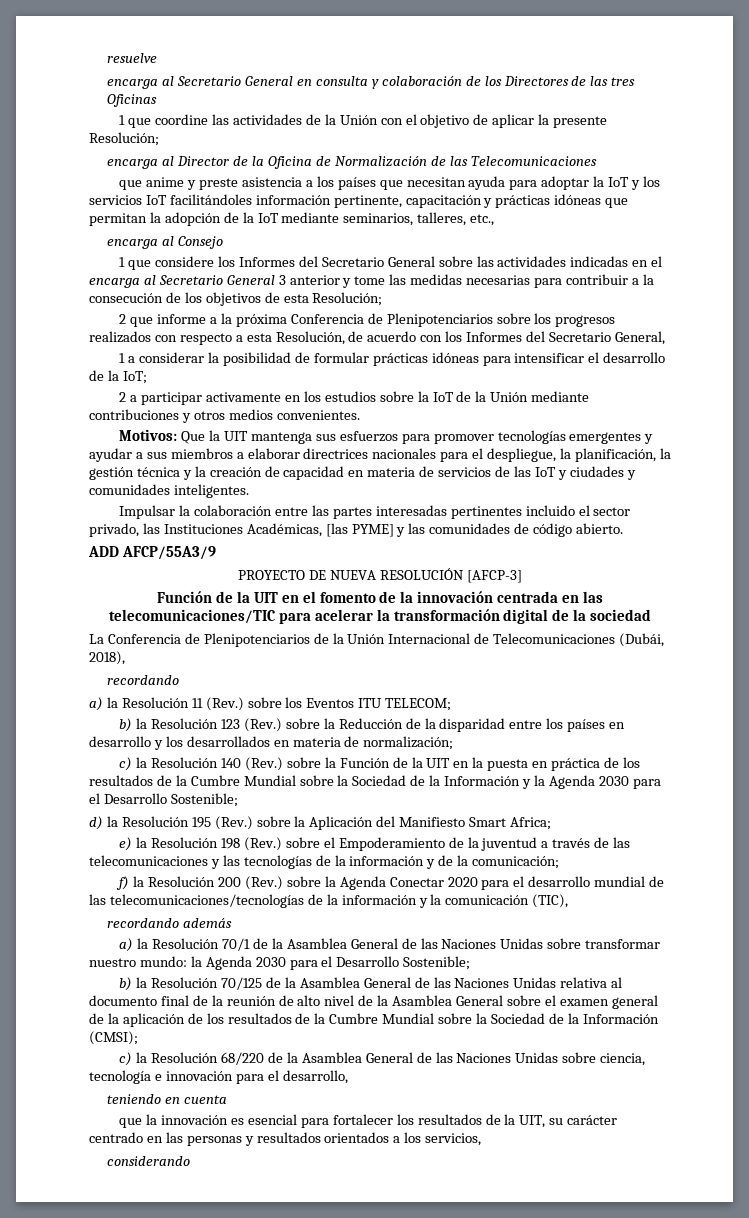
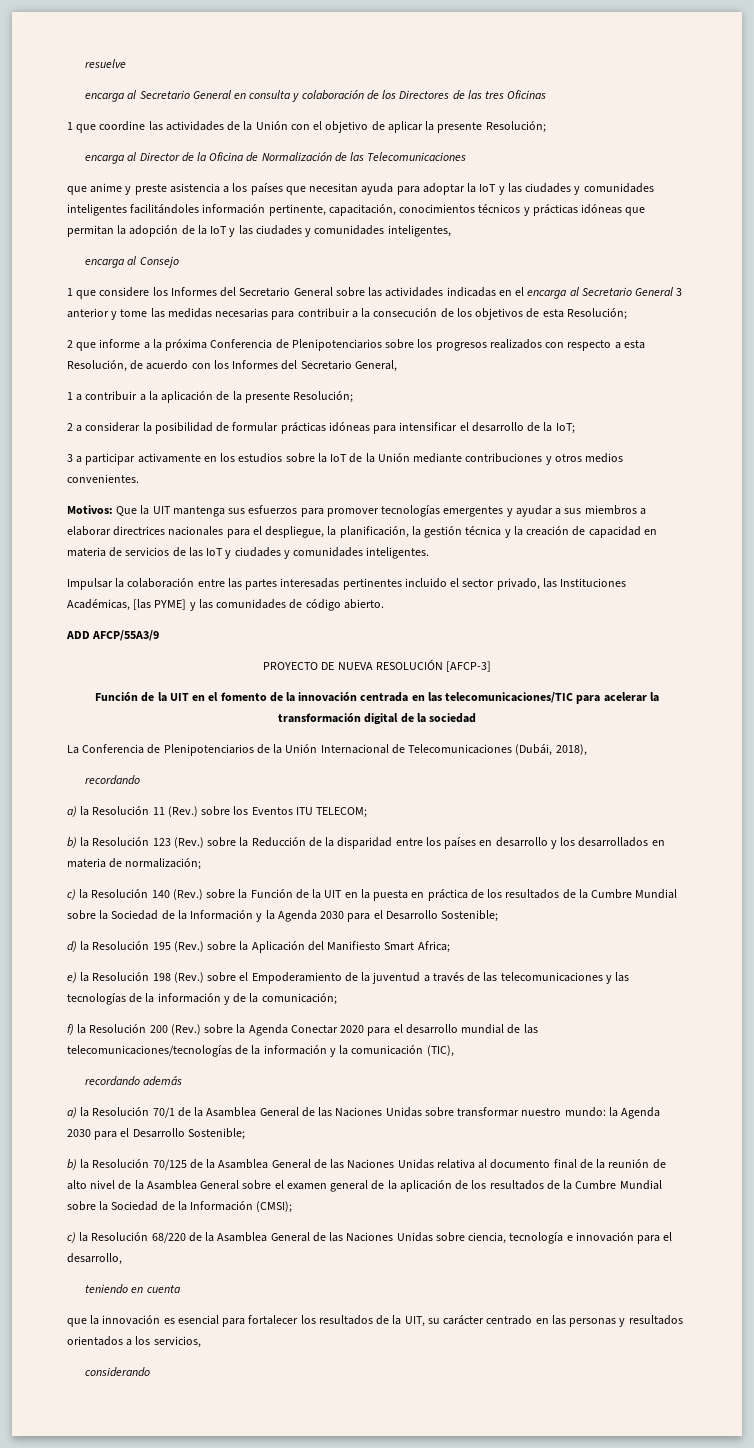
[642,176,660,187] [89,194,482,208] los servicios IoT facilitándoles información pertinente, capacitación -> [507,183,654,195] [67,204,521,216] las ciudades y comunidades inteligentes facilitándoles información pertinente, capacitación, conocimientos técnicos
[281,212,495,226] mediante seminarios, talleres, etc., -> [229,225,451,237] y las ciudades y comunidades inteligentes,
(136, 359) none -> [85,391,354,403] [67,423,83,432] contribuir a la aplicación de la presente Resolución; // 2 a
[119,392,127,402] 2 -> [67,454,73,462] 3

